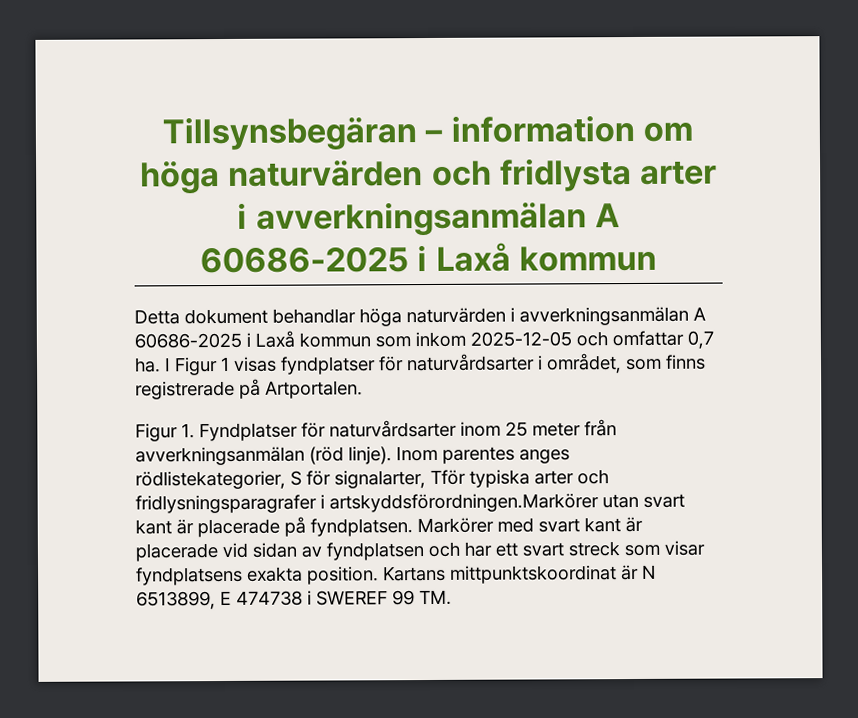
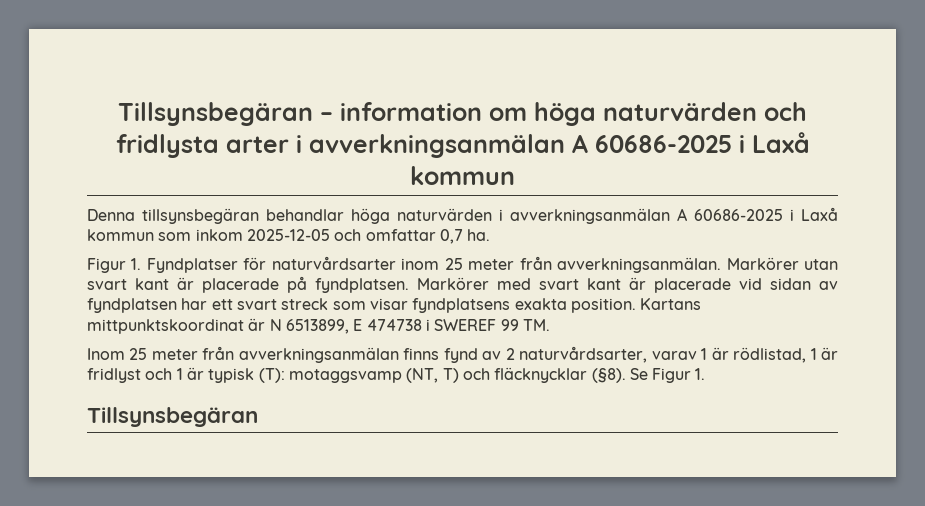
[134,308,268,325] Detta dokument -> [87,208,259,224] Denna tillsynsbegäran
[164,353,706,376] [135,378,363,400] I Figur 1 visas fyndplatser för naturvårdsarter i området, som finns registrerade på Artportalen. -> (491, 235) none
[135,445,570,466] [135,469,609,490] [135,493,599,514] avverkningsanmälan (röd linje). Inom parentes anges rödlistekategorier, S för signalarter, Tför typiska arter och fridlysningsparagrafer i artskyddsförordningen.Markörer -> [557,257,799,273] avverkningsanmälan. Markörer
[428,541,460,558] och -> (177, 305) none
(452, 597) none -> [87,346,839,363] [87,367,706,383] [87,407,258,427] // Inom 25 meter från avverkningsanmälan finns fynd av 2 naturvårdsarter, varav 1 är rödlistad, 1 är fridlyst och 1 är typisk (T): motaggsvamp (NT, T) och fläcknycklar (§8). Se Figur 1. // Tillsynsbegäran

